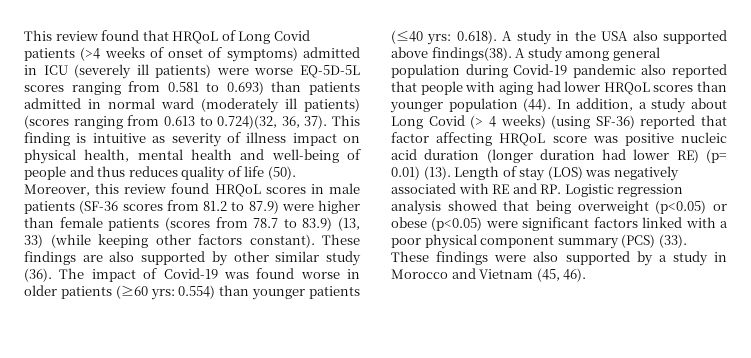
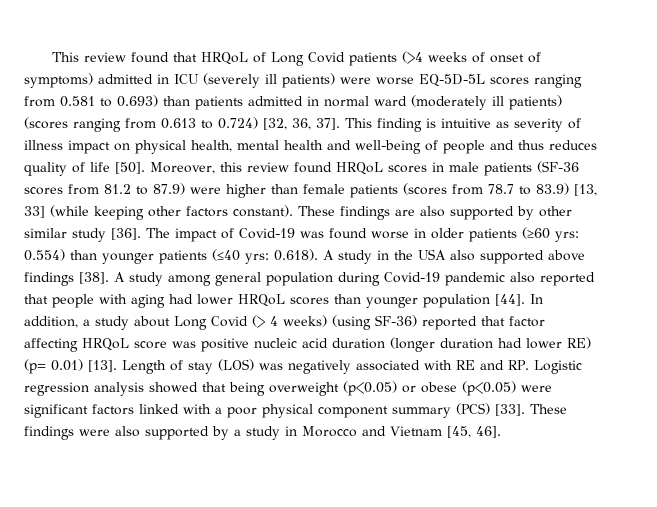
[217,115,328,129] 0.724)(32, 36, 37). -> [218,117,340,130] 0.724) [32, 36, 37].
[267,166,296,180] (50). -> [115,162,145,174] [50].
[338,217,360,231] [24,234,43,248] (13, 33) -> [574,184,597,196] [24,206,45,218] [13, 33]
[24,268,52,282] (36). -> [111,228,141,240] [36].
[431,47,512,61] findings(38). -> [24,272,109,286] findings [38].
[523,98,552,112] (44). -> [495,294,525,306] [44].
[423,166,451,180] (13). -> [88,360,117,372] [13].
[658,234,687,248] (33). -> [495,404,525,416] [33].
[536,268,587,282] (45, 46). -> [447,426,501,438] [45, 46].

